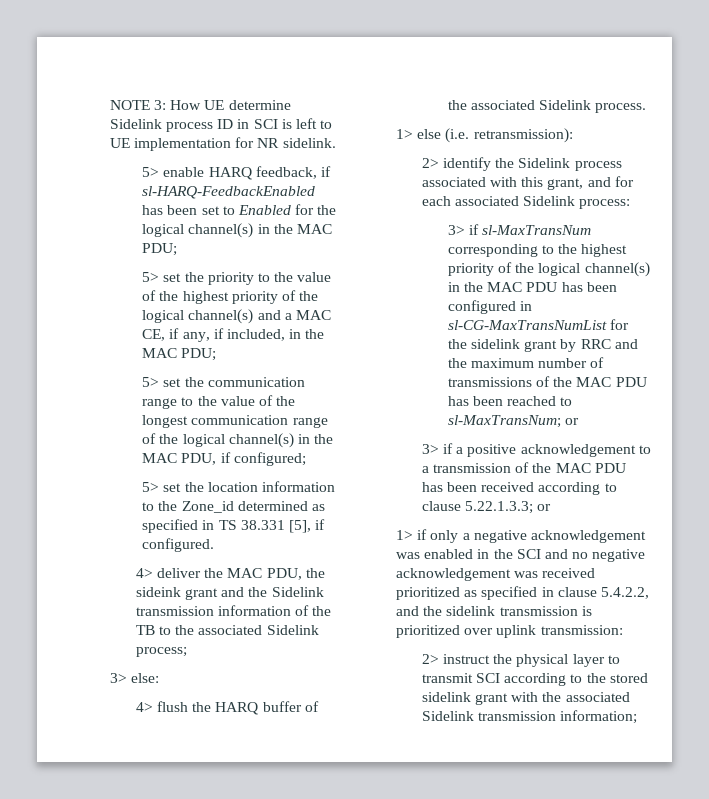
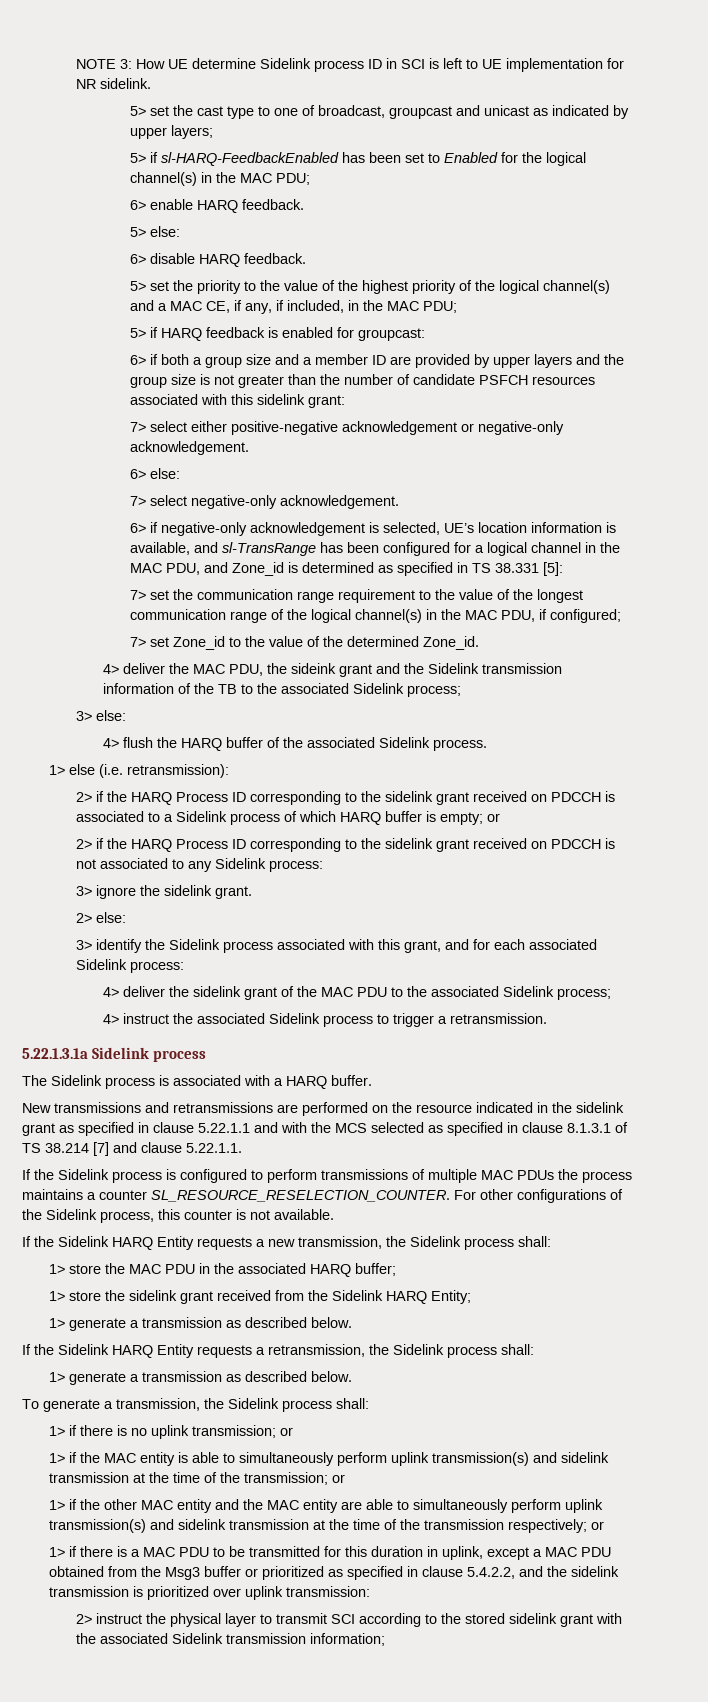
[163,166,317,180] enable HARQ feedback, -> [149,105,629,119] [129,125,213,139] [129,153,146,163] set the cast type to one of broadcast, groupcast and unicast as indicated by upper layers; // 5>
(178, 249) none -> [129,199,304,213] [129,226,180,237] [129,253,306,267] // 6> enable HARQ feedback. // 5> else: // 6> disable HARQ feedback.
(160, 382) none -> [149,327,425,341] [129,354,624,368] [129,374,595,388] [129,394,345,408] [129,421,564,435] [129,441,249,455] [129,468,180,479] [129,495,399,509] [129,522,616,536] [129,542,620,556] [129,562,563,576] [129,590,146,600] if HARQ feedback is enabled for groupcast: // 6> if both a group size and a member ID are provided by upper layers and the group size is not greater than the number of candidate PSFCH resources associated with this sidelink grant: // 7> select either positive-negative acknowledgement or negative-only acknowledgement. // 6> else: // 7> select negative-only acknowledgement. // 6> if negative-only acknowledgement is selected, UE’s location information is available, and sl-TransRange has been configured for a logical channel in the MAC PDU, and Zone_id is determined as specified in TS 38.331 [5]: // 7>
(178, 403) none -> [337,589,415,603] requirement
[142,481,336,492] [142,501,326,513] [142,519,326,533] [142,538,215,552] 5> set the location information to the Zone_id determined as specified in TS 38.331 [5], if configured. -> [129,636,479,650] 7> set Zone_id to the value of the determined Zone_id.
(439, 163) none -> [95,791,615,805] [75,811,500,825] [75,838,615,852] [75,858,323,872] [75,885,252,899] [75,912,126,923] [75,940,92,950] if the HARQ Process ID corresponding to the sidelink grant received on PDCCH is associated to a Sidelink process of which HARQ buffer is empty; or // 2> if the HARQ Process ID corresponding to the sidelink grant received on PDCCH is not associated to any Sidelink process: // 3> ignore the sidelink grant. // 2> else: // 3>
[447,224,592,235] [447,244,628,257] [447,262,650,277] [447,282,617,292] [447,300,533,314] [447,319,630,330] [447,339,638,352] [447,357,605,368] [447,376,647,387] [447,396,573,406] [447,415,580,428] [421,443,651,457] [421,462,626,473] [421,482,617,495] [421,501,552,514] [395,529,646,543] [395,549,646,562] [395,568,596,581] 3> if sl-MaxTransNum corresponding to the highest priority of the logical channel(s) in the MAC PDU has been configured in sl-CG-MaxTransNumList for the sidelink grant by RRC and the maximum number of transmissions of the MAC PDU has been reached to sl-MaxTransNum; or // 3> if a positive acknowledgement to a transmission of the MAC PDU has been received according to clause 5.22.1.3.3; or // 1> if only a negative acknowledgement was enabled in the SCI and no negative acknowledgement was received -> [102,986,611,1000] [102,1013,547,1027] [22,1047,206,1062] [22,1075,372,1089] [22,1102,624,1116] [22,1122,628,1136] [22,1142,242,1156] [22,1169,632,1183] [22,1189,623,1203] [22,1209,334,1223] [22,1236,551,1250] [48,1263,396,1277] [48,1290,471,1304] [48,1317,352,1331] [22,1344,534,1358] [48,1371,352,1385] [22,1398,369,1412] [48,1425,293,1439] [48,1452,609,1466] [48,1472,345,1485] [48,1499,603,1513] [48,1519,604,1533] [48,1546,611,1560] [48,1566,258,1580] 4> deliver the sidelink grant of the MAC PDU to the associated Sidelink process; // 4> instruct the associated Sidelink process to trigger a retransmission. // 5.22.1.3.1a Sidelink process // The Sidelink process is associated with a HARQ buffer. // New transmissions and retransmissions are performed on the resource indicated in the sidelink grant as specified in clause 5.22.1.1 and with the MCS selected as specified in clause 8.1.3.1 of TS 38.214 [7] and clause 5.22.1.1. // If the Sidelink process is configured to perform transmissions of multiple MAC PDUs the process maintains a counter SL_RESOURCE_RESELECTION_COUNTER. For other configurations of the Sidelink process, this counter is not available. // If the Sidelink HARQ Entity requests a new transmission, the Sidelink process shall: // 1> store the MAC PDU in the associated HARQ buffer; // 1> store the sidelink grant received from the Sidelink HARQ Entity; // 1> generate a transmission as described below. // If the Sidelink HARQ Entity requests a retransmission, the Sidelink process shall: // 1> generate a transmission as described below. // To generate a transmission, the Sidelink process shall: // 1> if there is no uplink transmission; or // 1> if the MAC entity is able to simultaneously perform uplink transmission(s) and sidelink transmission at the time of the transmission; or // 1> if the other MAC entity and the MAC entity are able to simultaneously perform uplink transmission(s) and sidelink transmission at the time of the transmission respectively; or // 1> if there is a MAC PDU to be transmitted for this duration in uplink, except a MAC PDU obtained from the Msg3 buffer or

